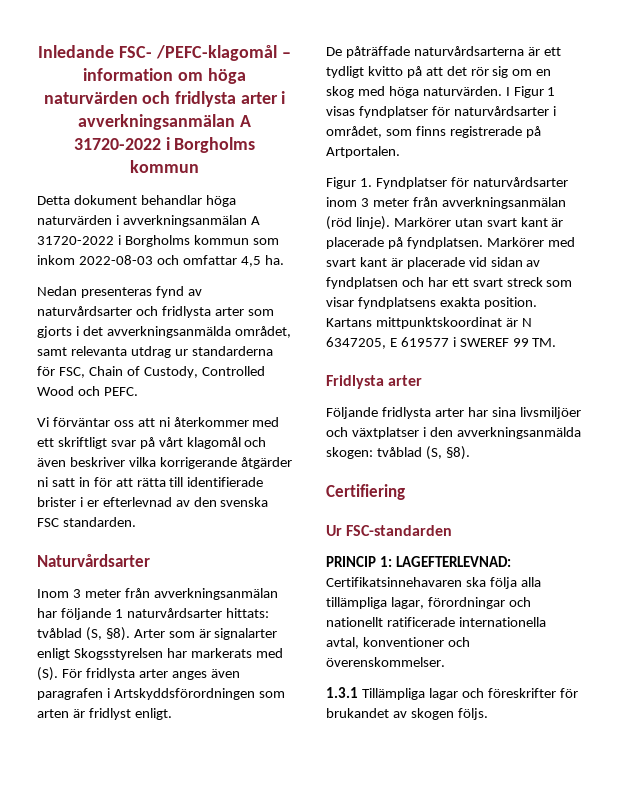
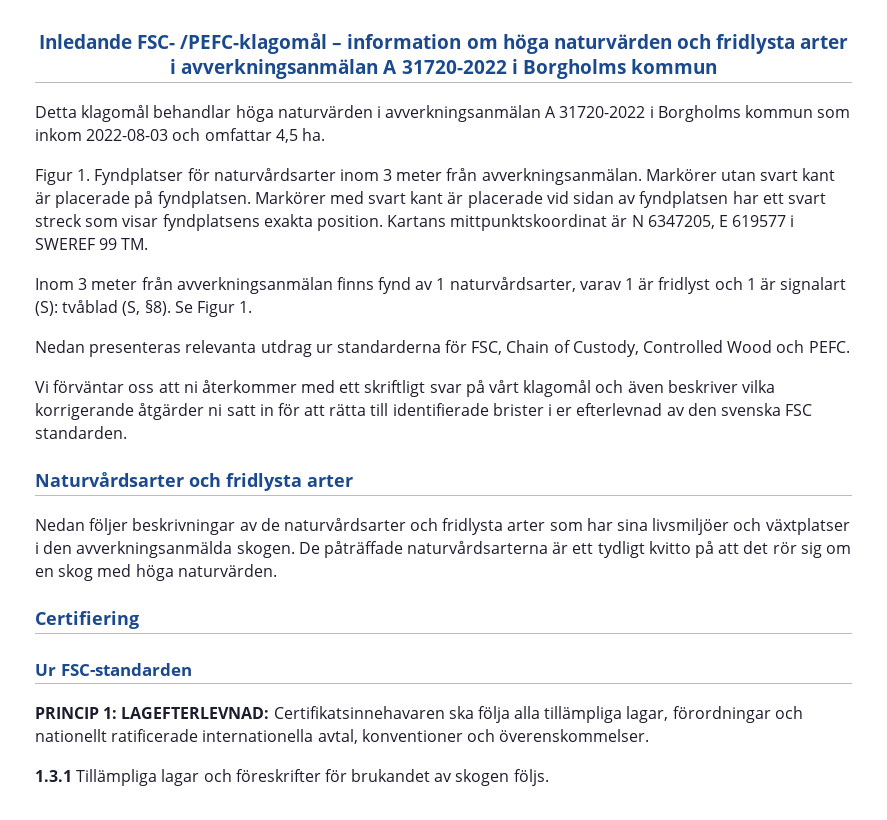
[73,195,137,205] dokument -> [81,105,150,122] klagomål
[37,286,202,298] [37,306,274,318] [37,326,291,338] [37,347,67,356] Nedan presenteras fynd av naturvårdsarter och fridlysta arter som gjorts i det avverkningsanmälda området, samt -> [35,168,836,185] [35,191,826,208] [35,214,795,231] [35,238,149,250] [35,277,847,294] [35,300,253,317] [35,340,182,357] Figur 1. Fyndplatser för naturvårdsarter inom 3 meter från avverkningsanmälan. Markörer utan svart kant är placerade på fyndplatsen. Markörer med svart kant är placerade vid sidan av fyndplatsen har ett svart streck som visar fyndplatsens exakta position. Kartans mittpunktskoordinat är N 6347205, E 619577 i SWEREF 99 TM. // Inom 3 meter från avverkningsanmälan finns fynd av 1 naturvårdsarter, varav 1 är fridlyst och 1 är signalart (S): tvåblad (S, §8). Se Figur 1. // Nedan presenteras
[37,588,278,600] [37,608,269,620] [37,627,278,641] [37,648,283,660] [37,667,240,681] [37,688,285,700] [37,708,172,720] // Inom 3 meter från avverkningsanmälan har följande 1 naturvårdsarter hittats: tvåblad (S, §8). Arter som är signalarter enligt Skogsstyrelsen har markerats med (S). För fridlysta arter anges även paragrafen i Artskyddsförordningen som arten är fridlyst enligt. // -> [189,473,353,491] [35,518,850,535] [35,541,295,558] och fridlysta arter // Nedan följer beskrivningar av de naturvårdsarter och fridlysta arter som har sina livsmiljöer och växtplatser i den avverkningsanmälda skogen.
[505,86,556,98] [326,106,556,118] [326,126,541,138] [326,146,400,158] [326,177,568,189] [326,197,566,209] [326,216,564,230] [326,237,575,249] [326,257,541,269] [326,277,573,289] [326,297,537,309] [326,317,532,329] [326,337,557,349] [326,375,423,389] [326,407,581,419] [326,427,581,439] [326,446,470,460] I Figur 1 visas fyndplatser för naturvårdsarter i området, som finns registrerade på Artportalen. // Figur 1. Fyndplatser för naturvårdsarter inom 3 meter från avverkningsanmälan (röd linje). Markörer utan svart kant är placerade på fyndplatsen. Markörer med svart kant är placerade vid sidan av fyndplatsen och har ett svart streck som visar fyndplatsens exakta position. Kartans mittpunktskoordinat är N 6347205, E 619577 i SWEREF 99 TM. // Fridlysta arter // Följande fridlysta arter har sina livsmiljöer och växtplatser i den avverkningsanmälda skogen: tvåblad (S, §8). -> (277, 570) none

